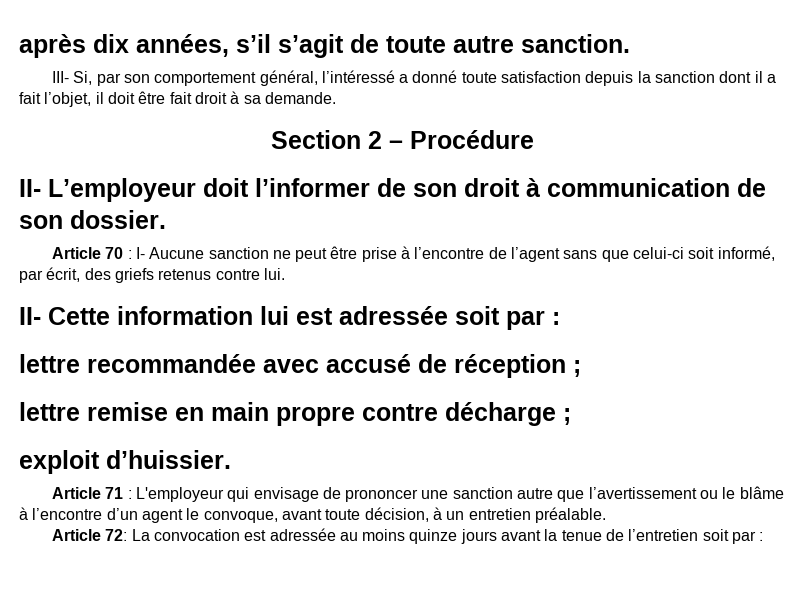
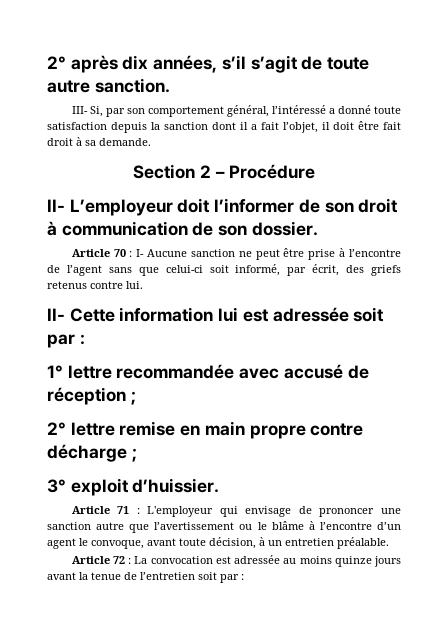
(19, 46) none -> [47,56,66,69] 2°
(560, 318) none -> [47,365,63,378] 1°
(581, 368) none -> [47,422,66,435] 2°
(571, 416) none -> [47,479,66,493] 3°
[105,529,128,541] 72: -> [112,556,132,564] 72 :

